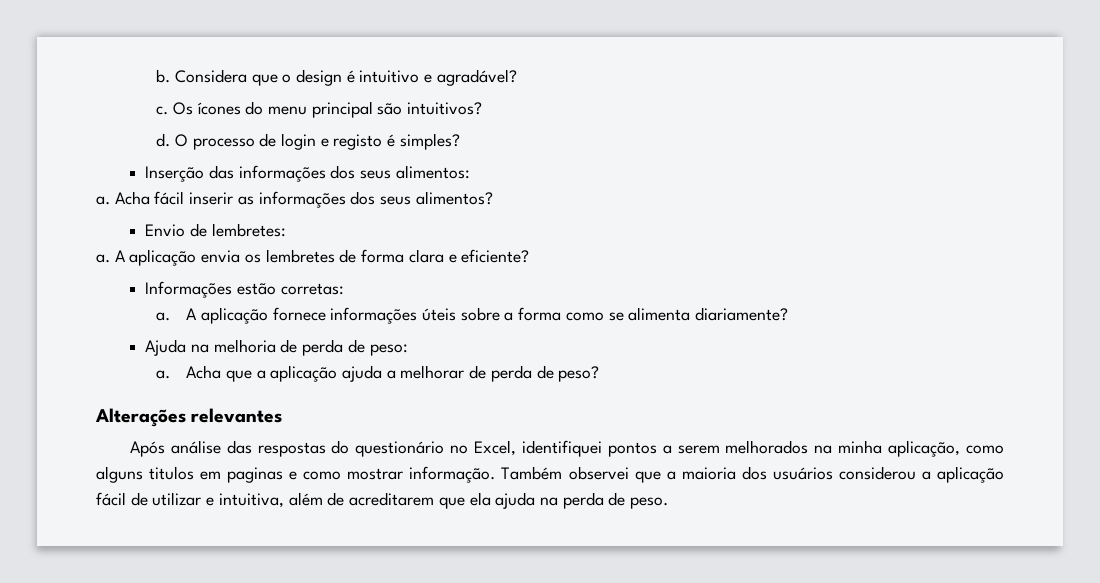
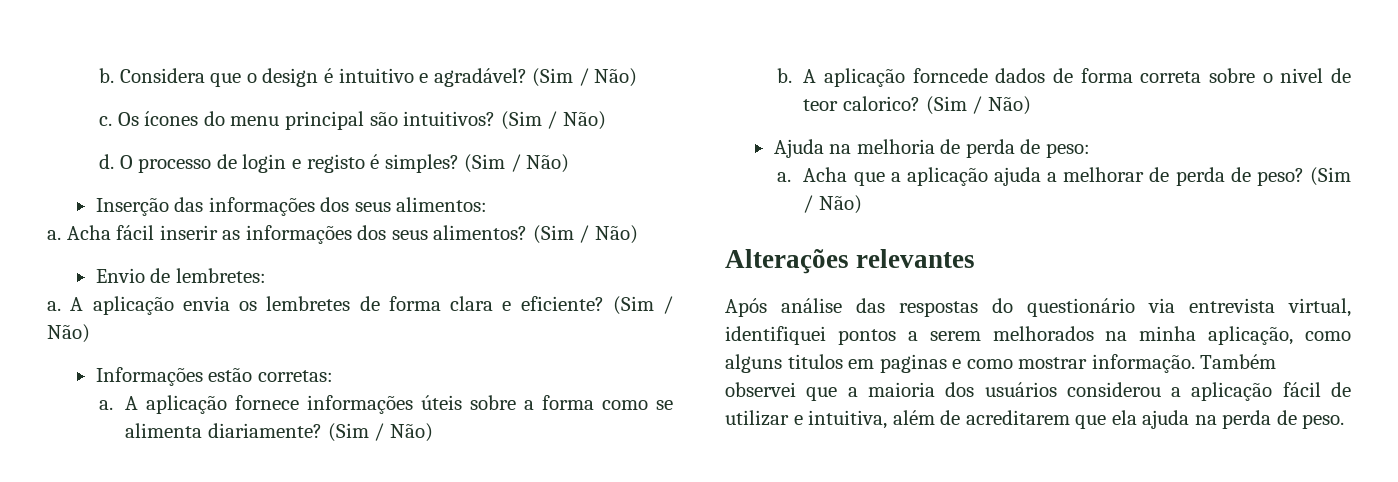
(517, 77) none -> [532,68,638,87] (Sim / Não)
(483, 108) none -> [500,111,606,130] (Sim / Não)
(460, 141) none -> [464,154,570,173] (Sim / Não)
(493, 198) none -> [532,225,638,244] (Sim / Não)
(530, 256) none -> [612,296,673,315] [47,324,90,343] (Sim / Não)
(789, 314) none -> [327,423,433,442] [777,68,1351,87] [803,96,1031,115] (Sim / Não) // b. A aplicação forncede dados de forma correta sobre o nivel de teor calorico? (Sim / Não)
(600, 374) none -> [1310,167,1351,186] [803,195,862,214] (Sim / Não)
[450,440,517,456] no Excel, -> [1148,298,1351,317] via entrevista virtual,

